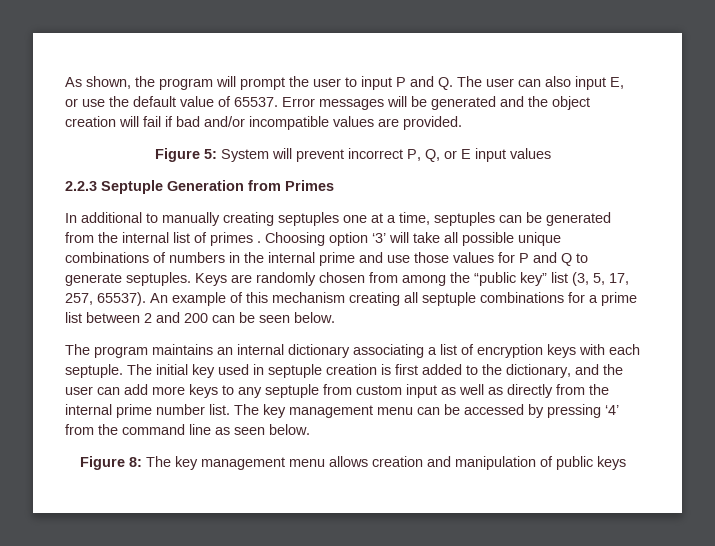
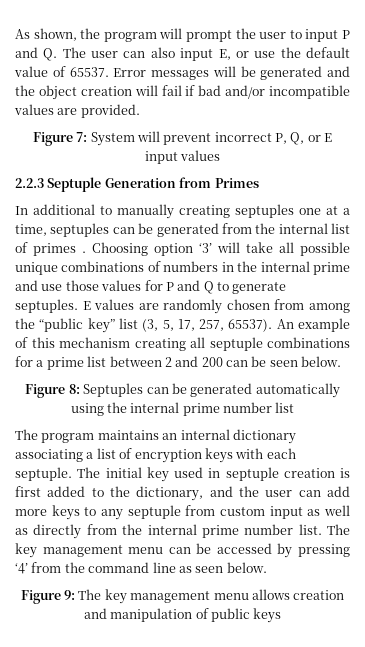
[203,149,217,159] 5: -> [76,132,88,142] 7:
[195,273,227,286] Keys -> [82,299,135,310] E values
(335, 317) none -> [25,383,340,398] [70,402,295,416] // Figure 8: Septuples can be generated automatically using the internal prime number list
[128,457,142,467] 8: -> [64,590,76,600] 9:

